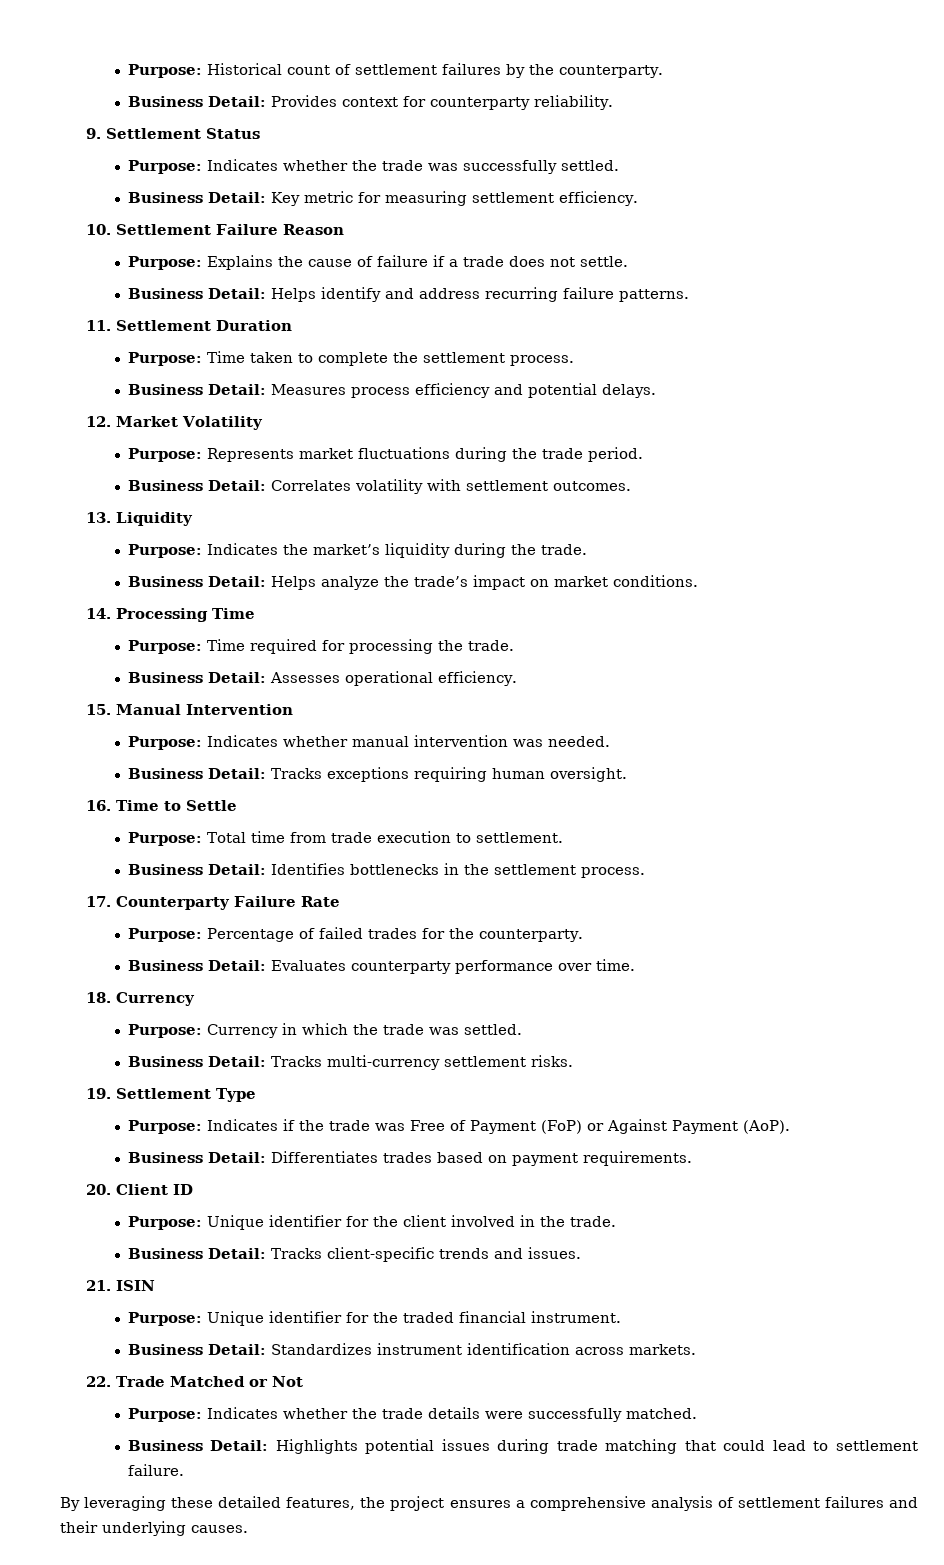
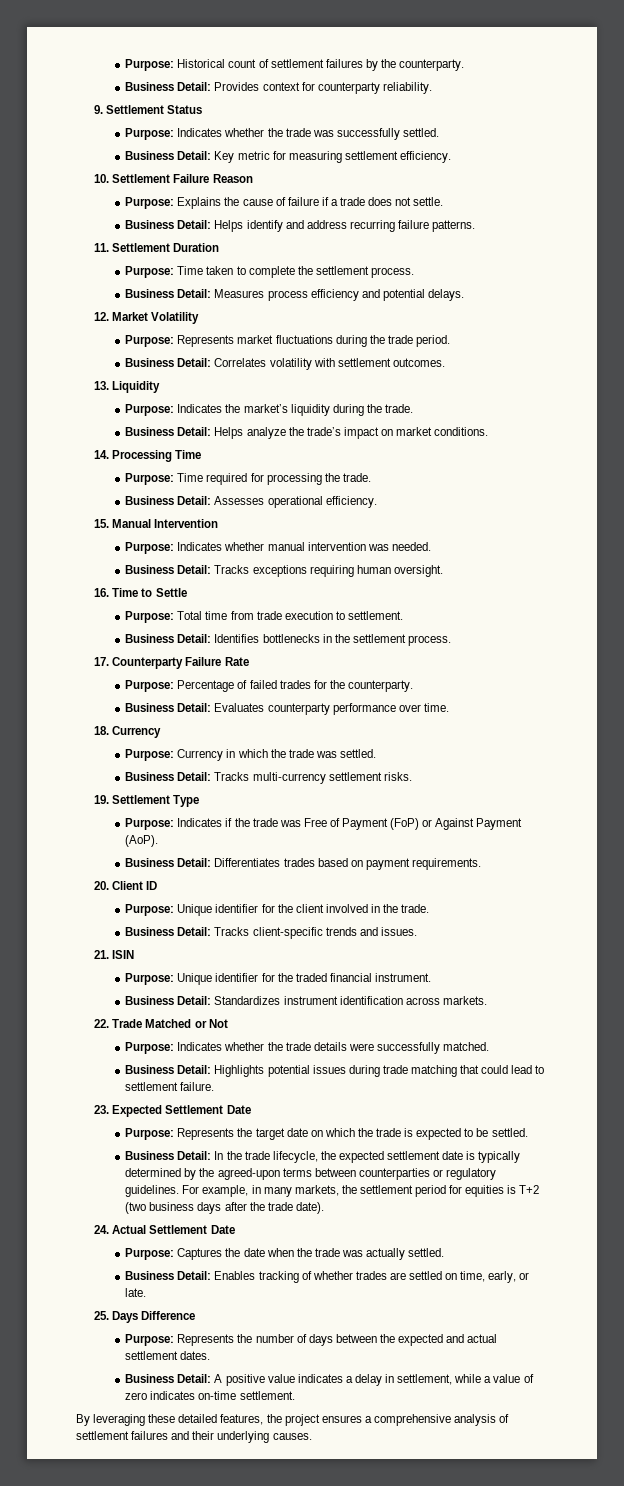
(184, 1470) none -> [94,1105,251,1117] [125,1128,528,1140] [125,1151,521,1163] [125,1168,497,1180] [125,1185,540,1197] [125,1202,324,1214] [94,1225,235,1234] [125,1248,445,1260] [125,1271,530,1283] [125,1288,147,1297] [94,1311,196,1323] [125,1334,498,1346] [125,1351,211,1360] [125,1374,534,1386] [125,1391,295,1400] // 23. Expected Settlement Date // Purpose: Represents the target date on which the trade is expected to be settled. // Business Detail: In the trade lifecycle, the expected settlement date is typically determined by the agreed-upon terms between counterparties or regulatory guidelines. For example, in many markets, the settlement period for equities is T+2 (two business days after the trade date). // 24. Actual Settlement Date // Purpose: Captures the date when the trade was actually settled. // Business Detail: Enables tracking of whether trades are settled on time, early, or late. // 25. Days Difference // Purpose: Represents the number of days between the expected and actual settlement dates. // Business Detail: A positive value indicates a delay in settlement, while a value of zero indicates on-time settlement.

